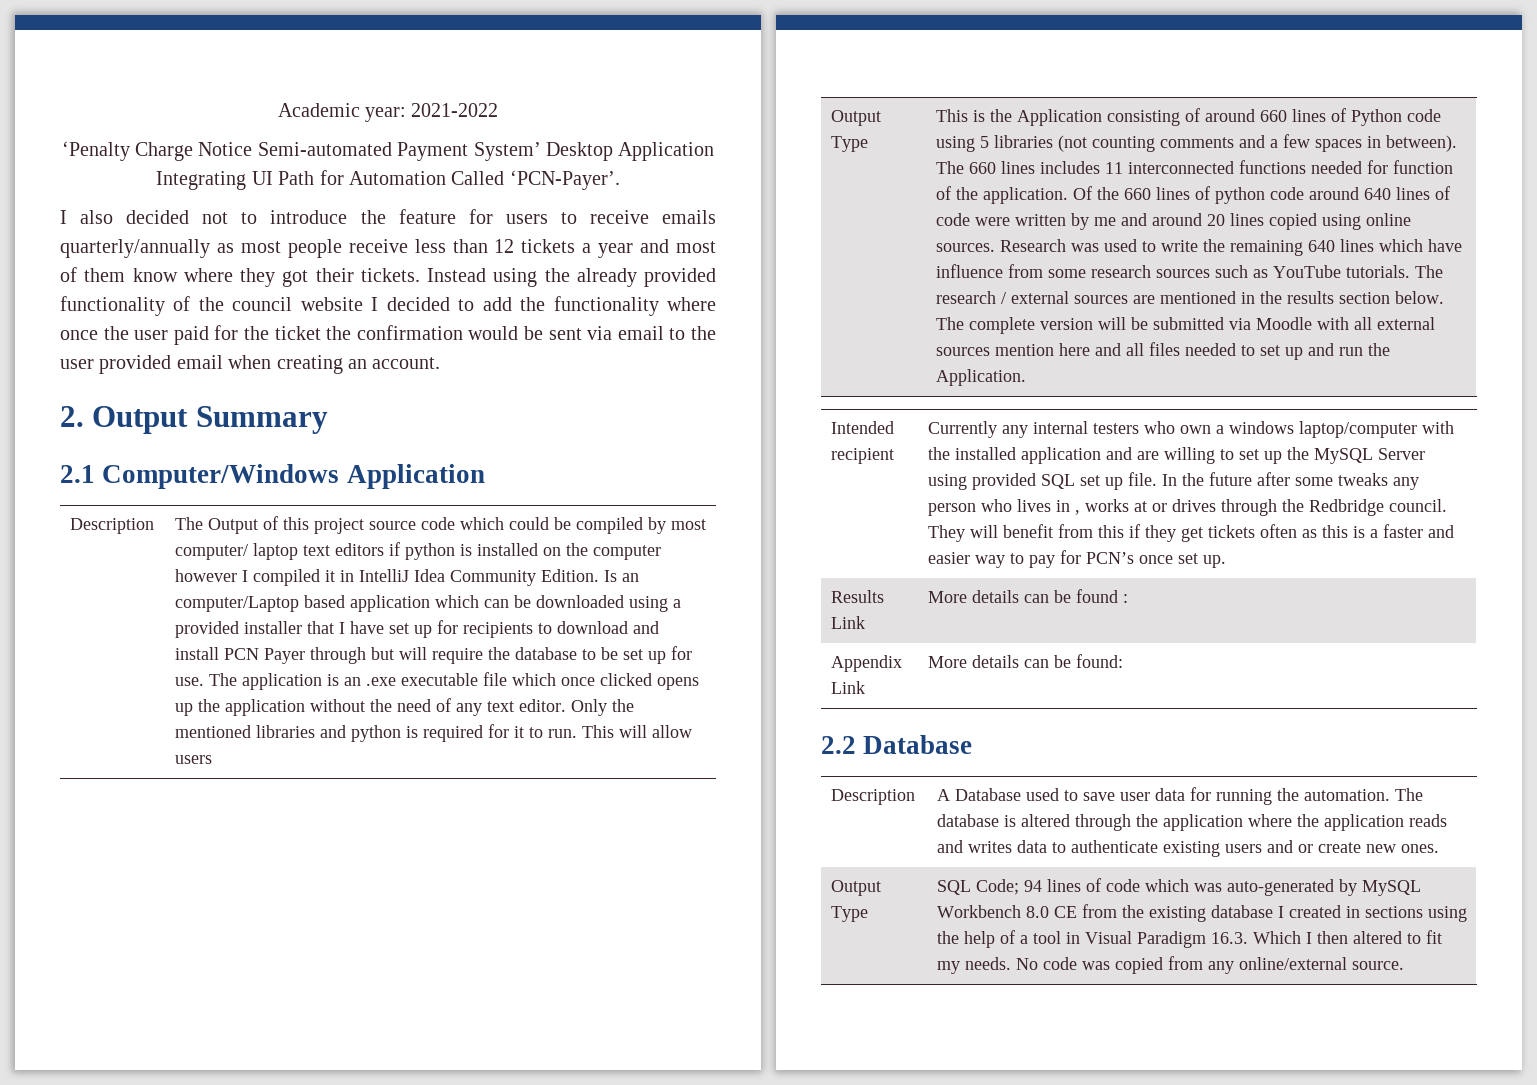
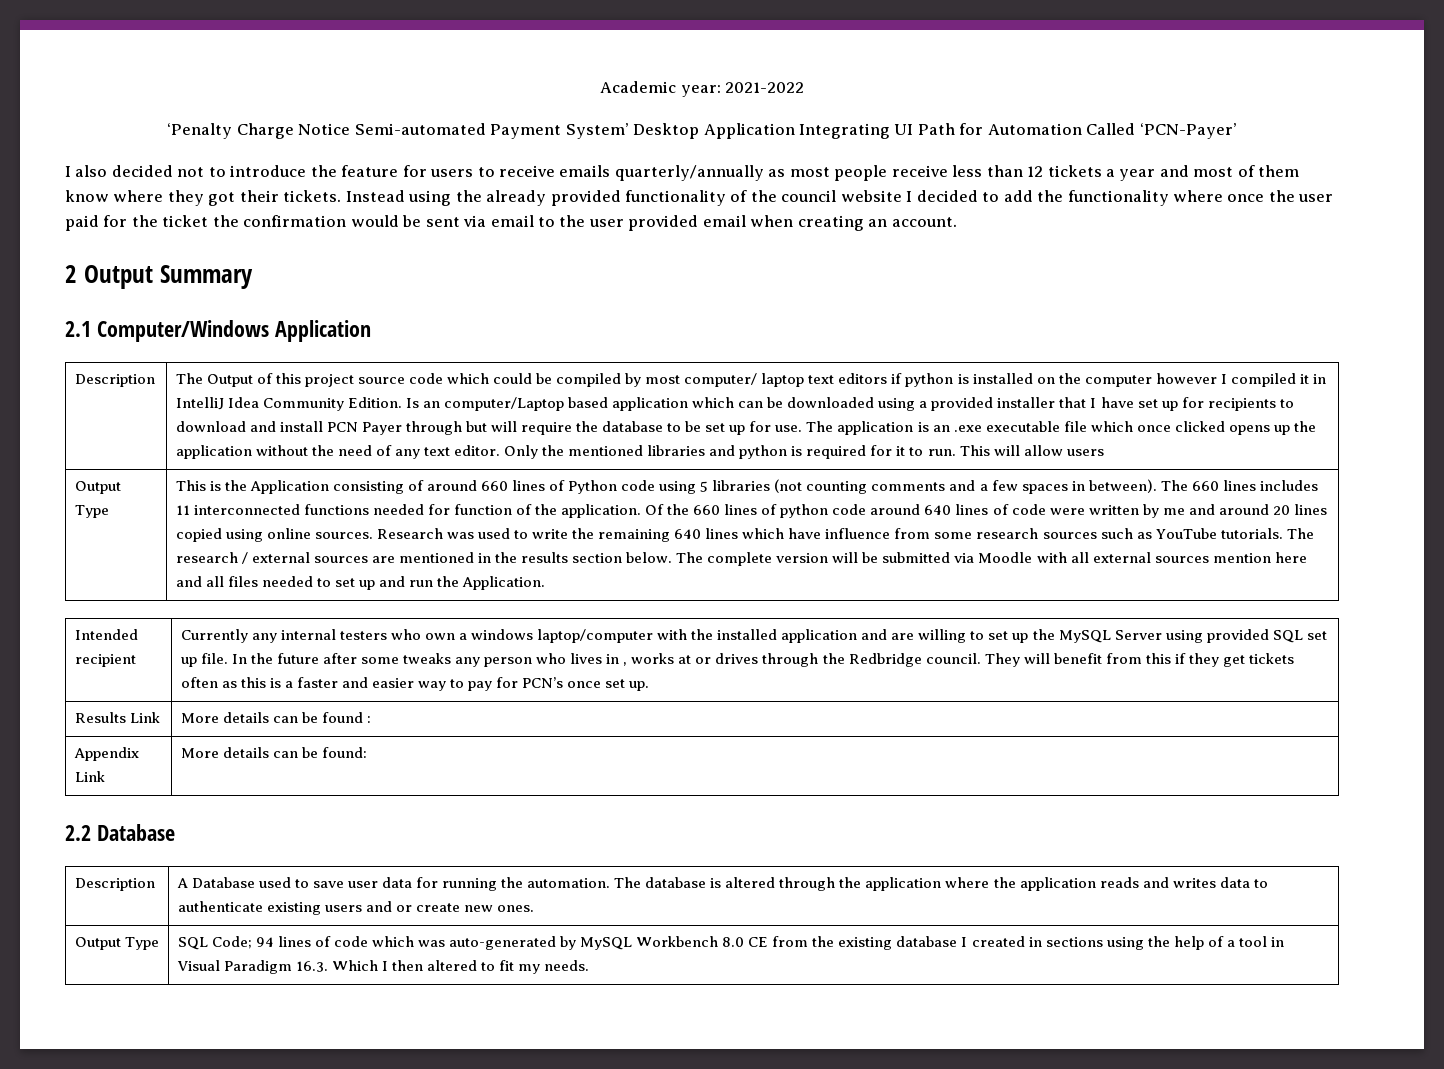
[509,170,620,190] ‘PCN-Payer’. -> [1139,123,1237,139] ‘PCN-Payer’
[60,406,84,427] 2. -> [65,265,77,283] 2
[1015,956,1404,974] No code was copied from any online/external source. -> (590, 965) none

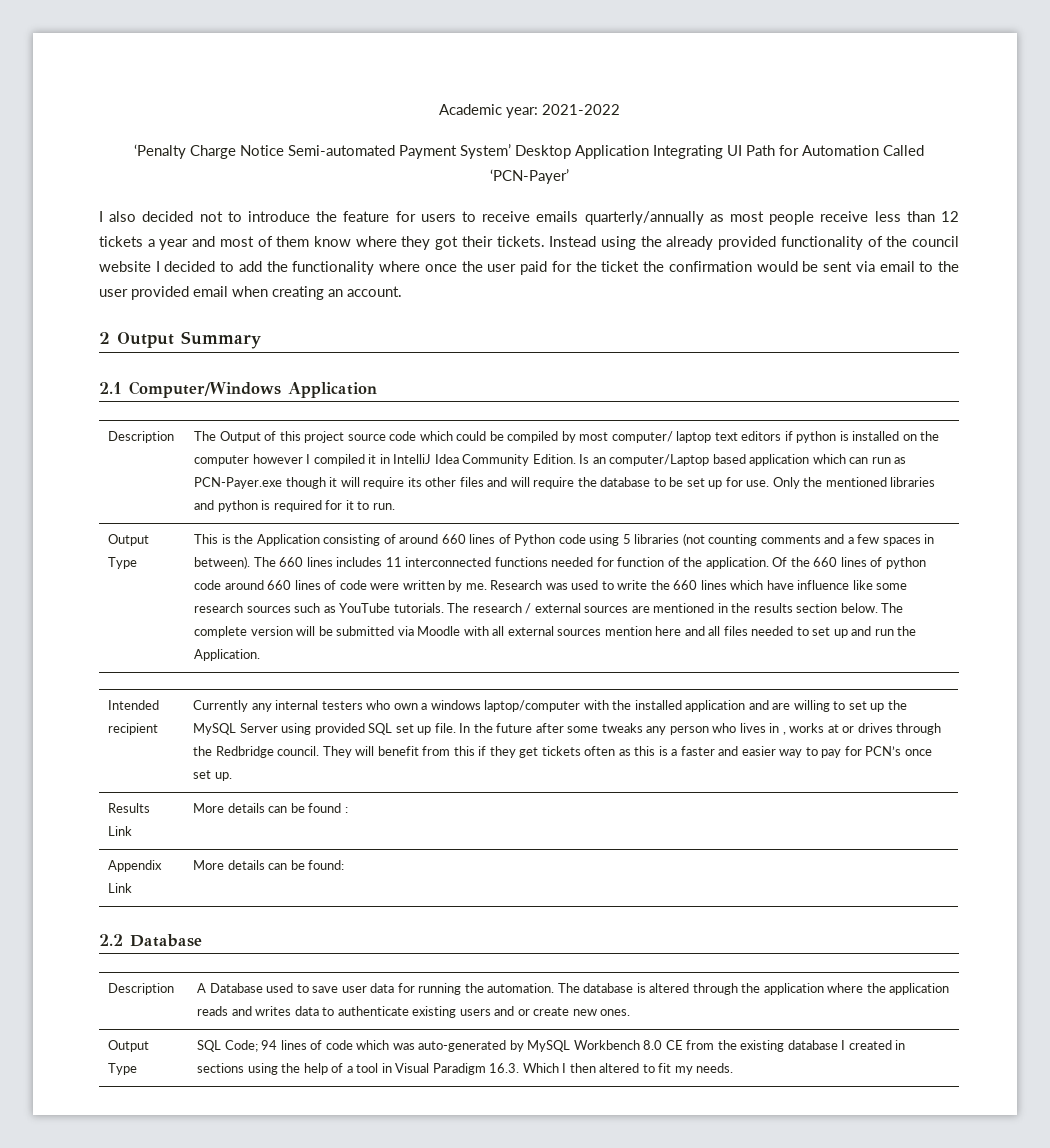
[767,397,1294,411] [175,421,487,435] be downloaded using a provided installer that I have set up for recipients to download and install PCN Payer through but -> [871,457,907,464] [194,477,508,489] run as PCN-Payer.exe though it will require its other files and
[806,421,1317,435] [175,445,500,459] The application is an .exe executable file which once clicked opens up the application without the need of any text editor. -> (770, 483) none
[959,445,1104,456] This will allow users -> (395, 506) none
[924,505,952,515] 640 -> [267,580,292,590] 660
[1162,504,1327,515] [175,528,373,542] me and around 20 lines copied using online sources. -> [465,583,487,590] me.
[598,529,702,542] remaining 640 -> [673,580,698,590] 660
[894,528,931,539] from -> [852,580,873,590] like

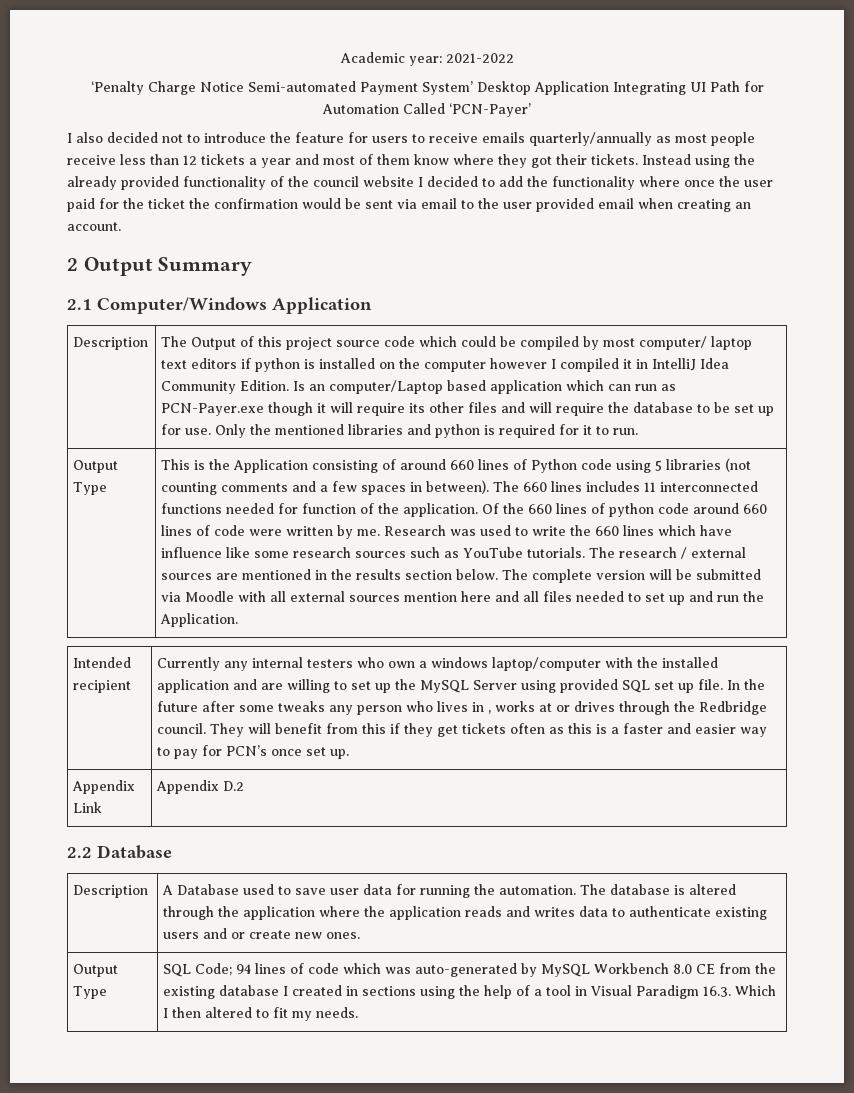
[108,803,151,813] [108,826,133,836] [193,803,348,813] [108,860,163,872] [108,883,133,893] [193,860,345,870] Results Link | More details can be found : // Appendix Link | More details can be found: -> [71,780,135,794] [72,802,102,813] [155,780,244,794] Appendix Link | Appendix D.2

